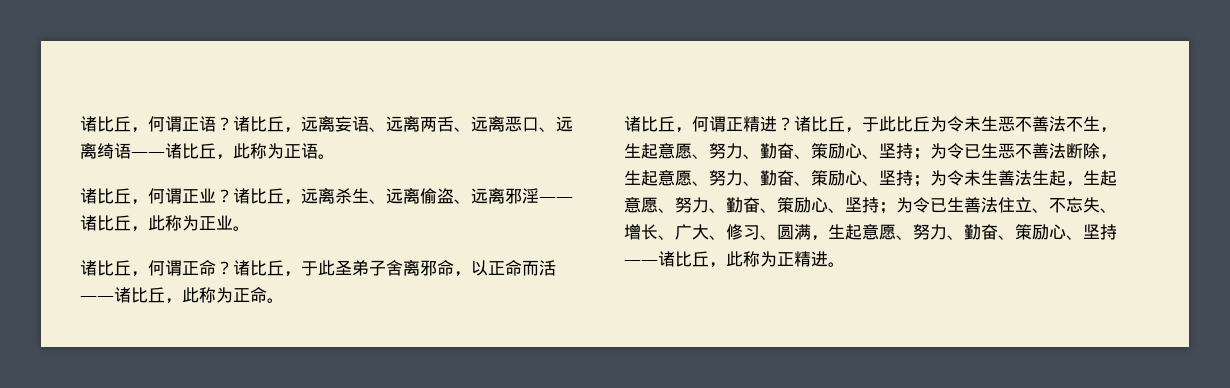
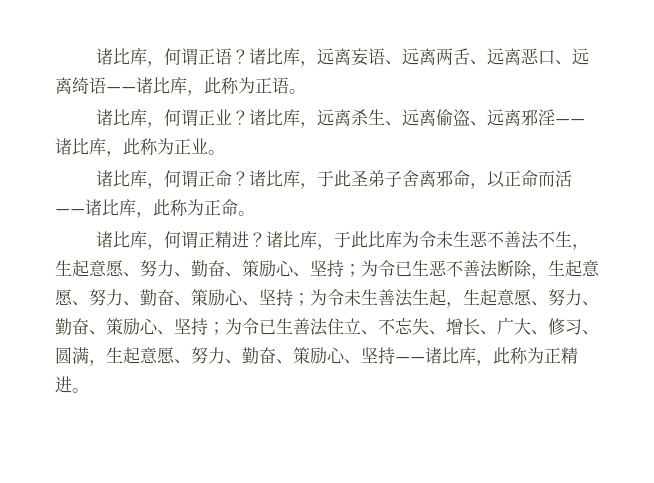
[80,116,131,132] 诸比丘 -> [95,48,147,65] 诸比库
[267,116,284,132] 丘 -> [282,48,300,65] 库
[199,143,216,159] 丘 -> [170,77,187,94] 库
[114,188,131,204] 丘 -> [129,109,147,126] 库
[267,188,284,204] 丘 -> [282,109,300,126] 库
[114,215,131,231] 丘 -> [89,138,106,155] 库
[114,260,131,276] 丘 -> [129,170,147,187] 库
[267,260,284,276] 丘 -> [282,170,300,187] 库
[148,287,165,303] 丘 -> [119,199,136,216] 库
[658,116,675,132] 丘 -> [129,231,147,248] 库
[828,116,845,132] 丘 -> [299,231,317,248] 库
[913,116,930,132] 丘 -> [384,231,402,248] 库
[692,251,709,267] 丘 -> [459,347,476,364] 库

